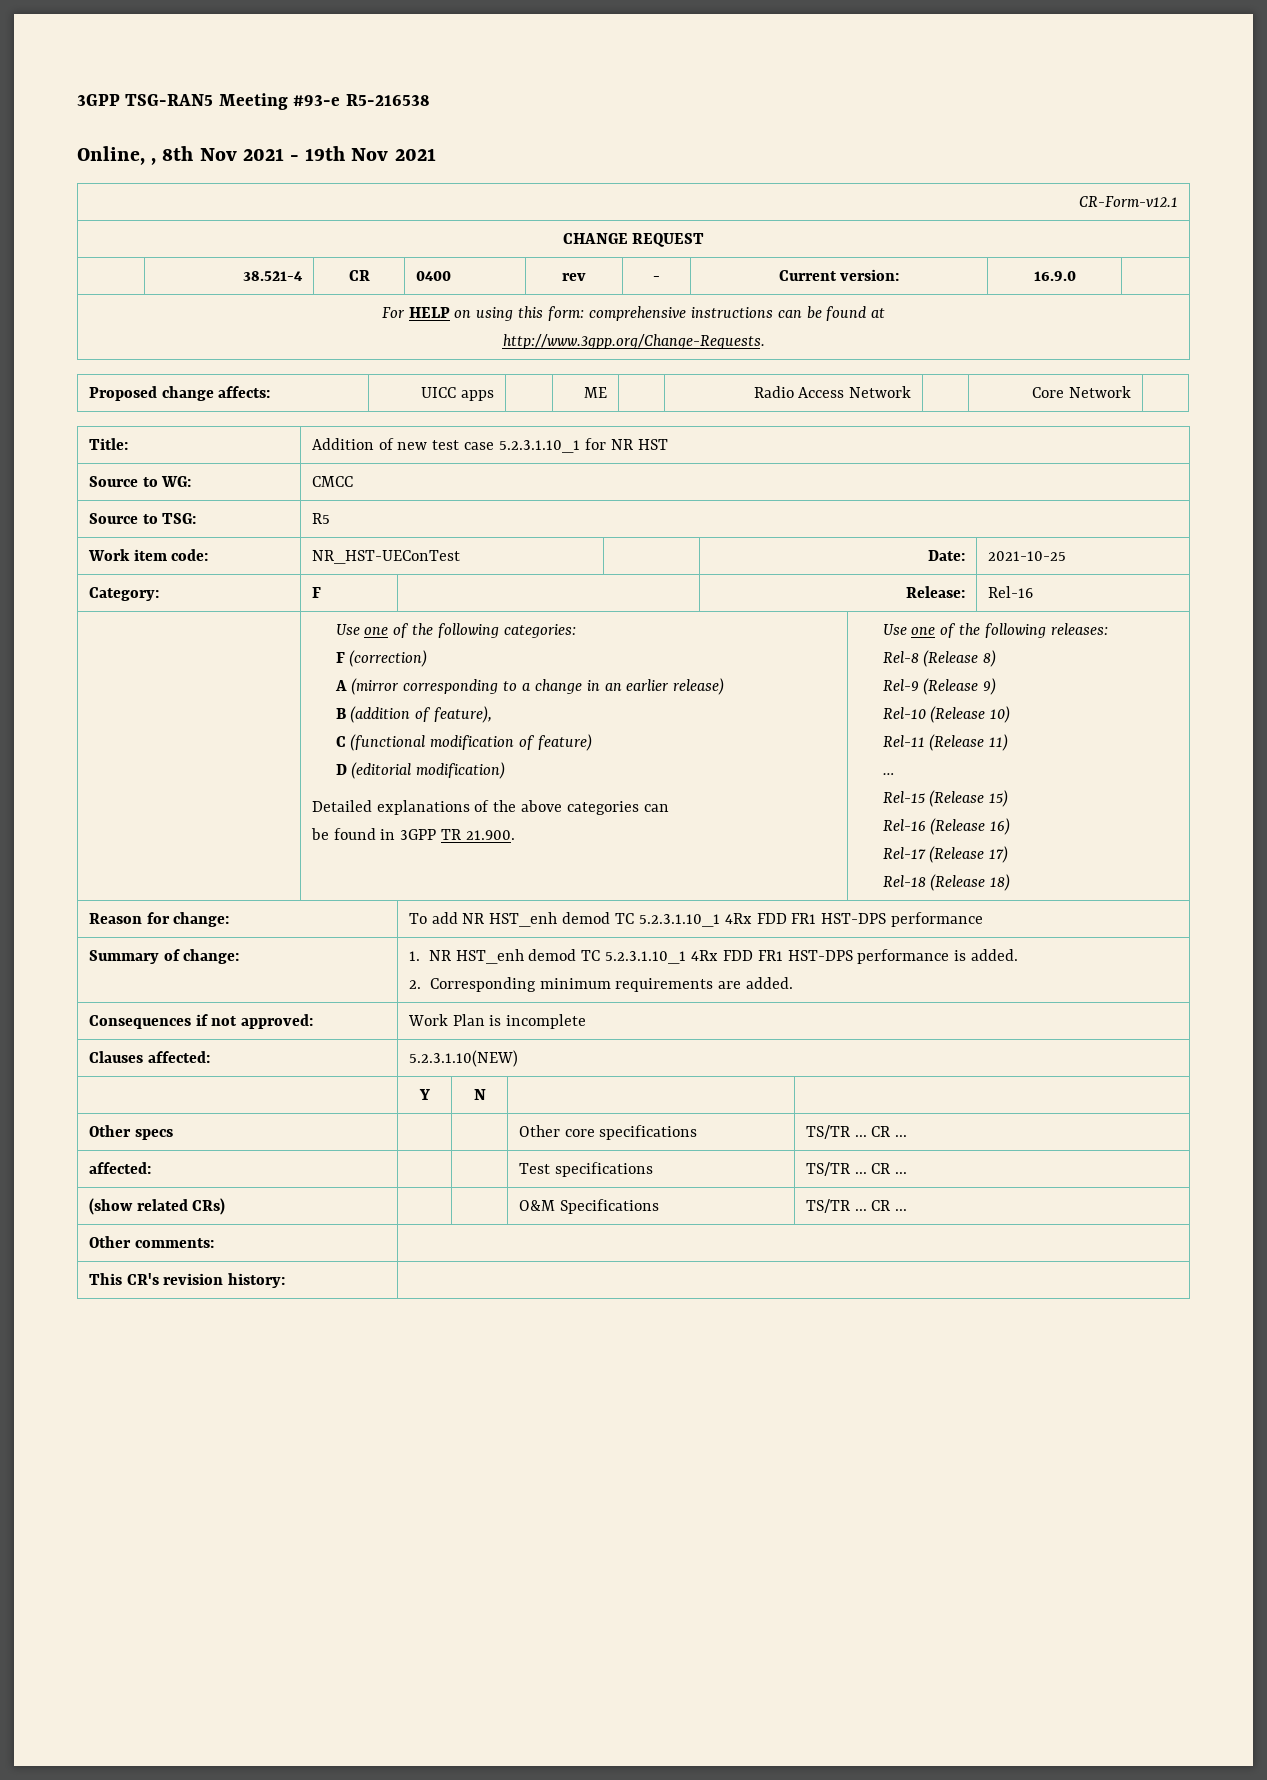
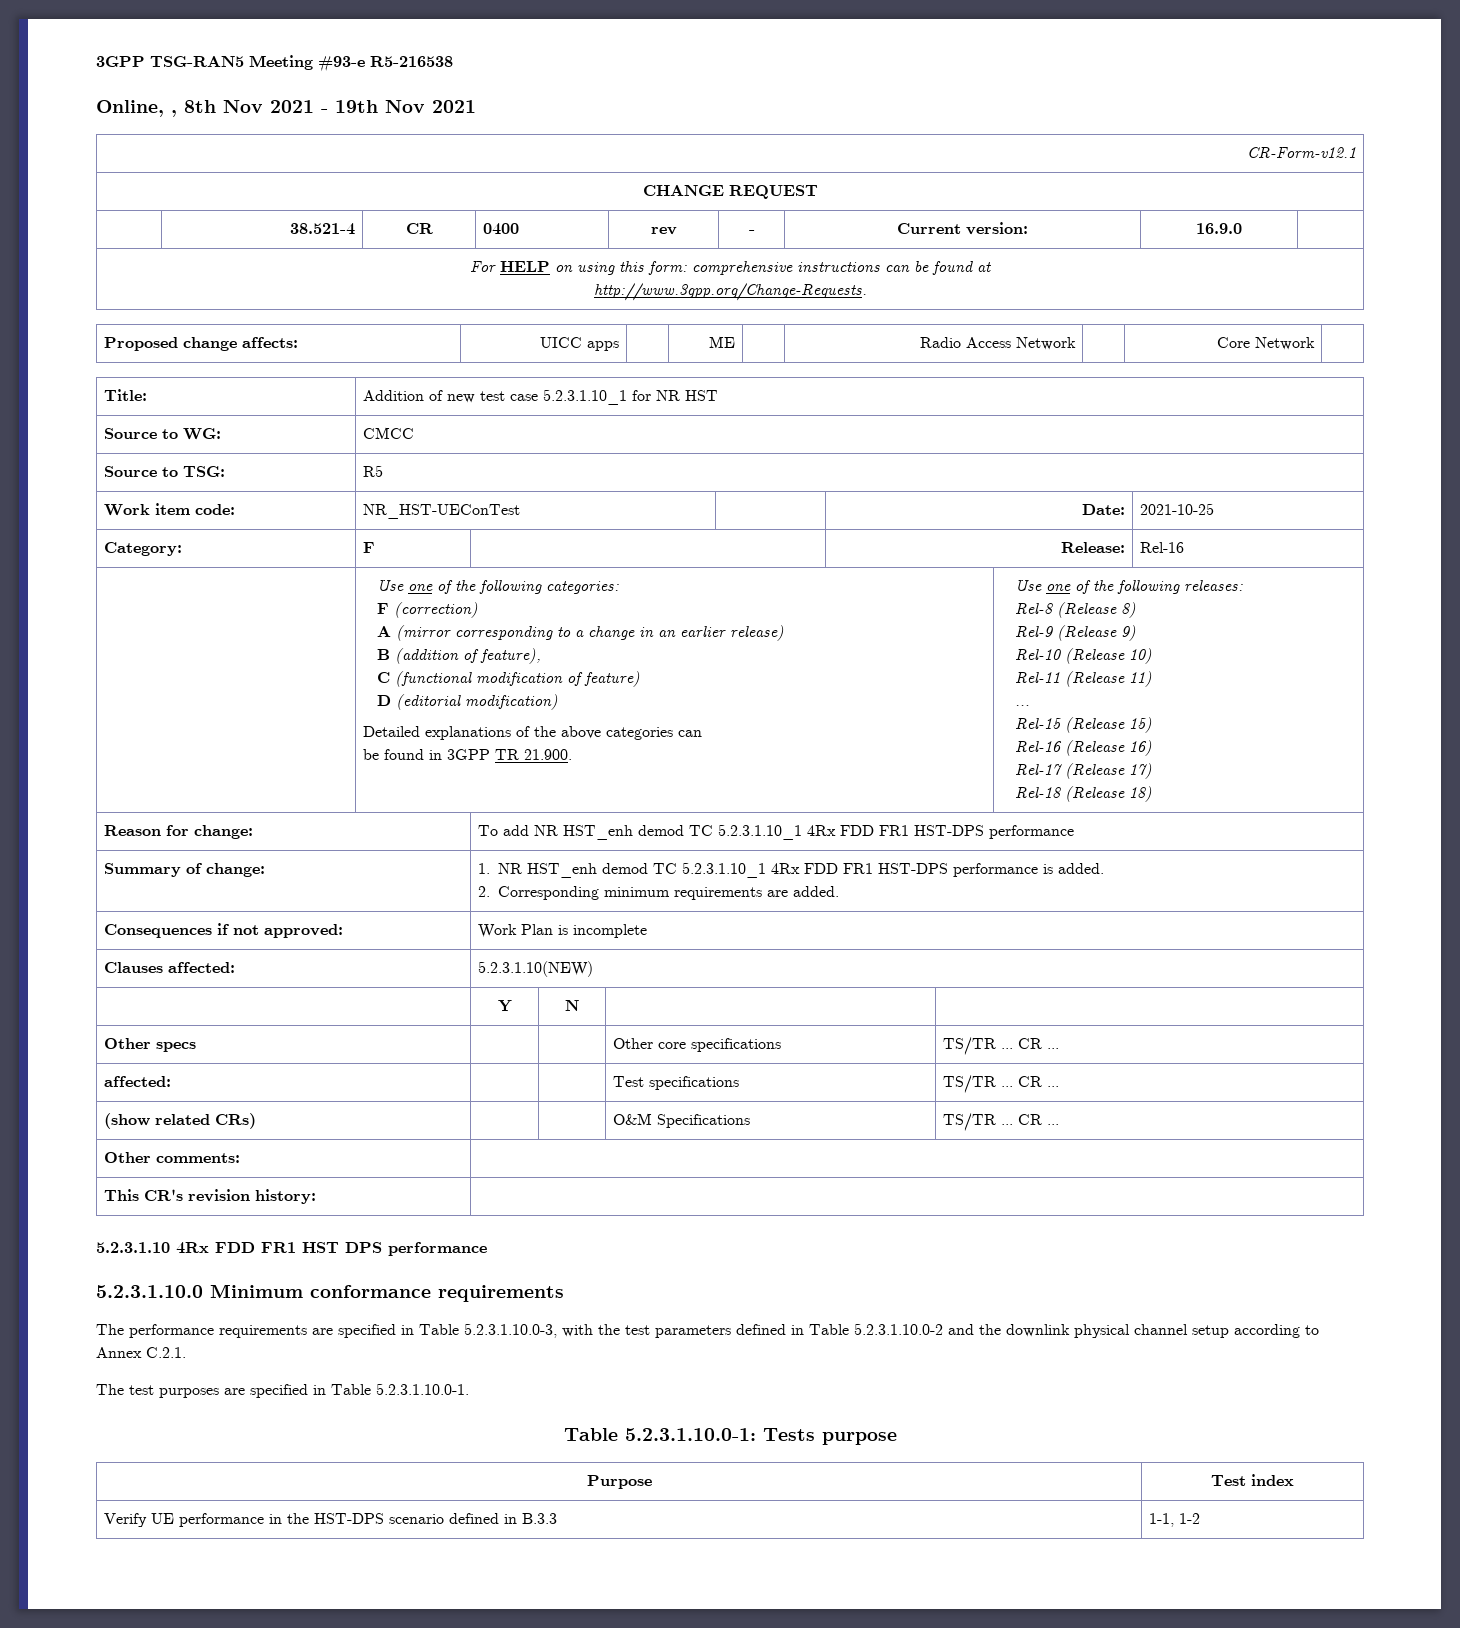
(286, 1280) none -> [96,1242,487,1256] [96,1284,564,1302] [96,1323,1319,1338] [96,1347,186,1358] [96,1383,469,1398] [563,1428,897,1445] [586,1475,652,1489] [1211,1474,1294,1486] [104,1513,558,1527] [1149,1513,1201,1527] // 5.2.3.1.10 4Rx FDD FR1 HST DPS performance // 5.2.3.1.10.0 Minimum conformance requirements // The performance requirements are specified in Table 5.2.3.1.10.0-3, with the test parameters defined in Table 5.2.3.1.10.0-2 and the downlink physical channel setup according to Annex C.2.1. // The test purposes are specified in Table 5.2.3.1.10.0-1. // Table 5.2.3.1.10.0-1: Tests purpose // Purpose | Test index // Verify UE performance in the HST-DPS scenario defined in B.3.3 | 1-1, 1-2

